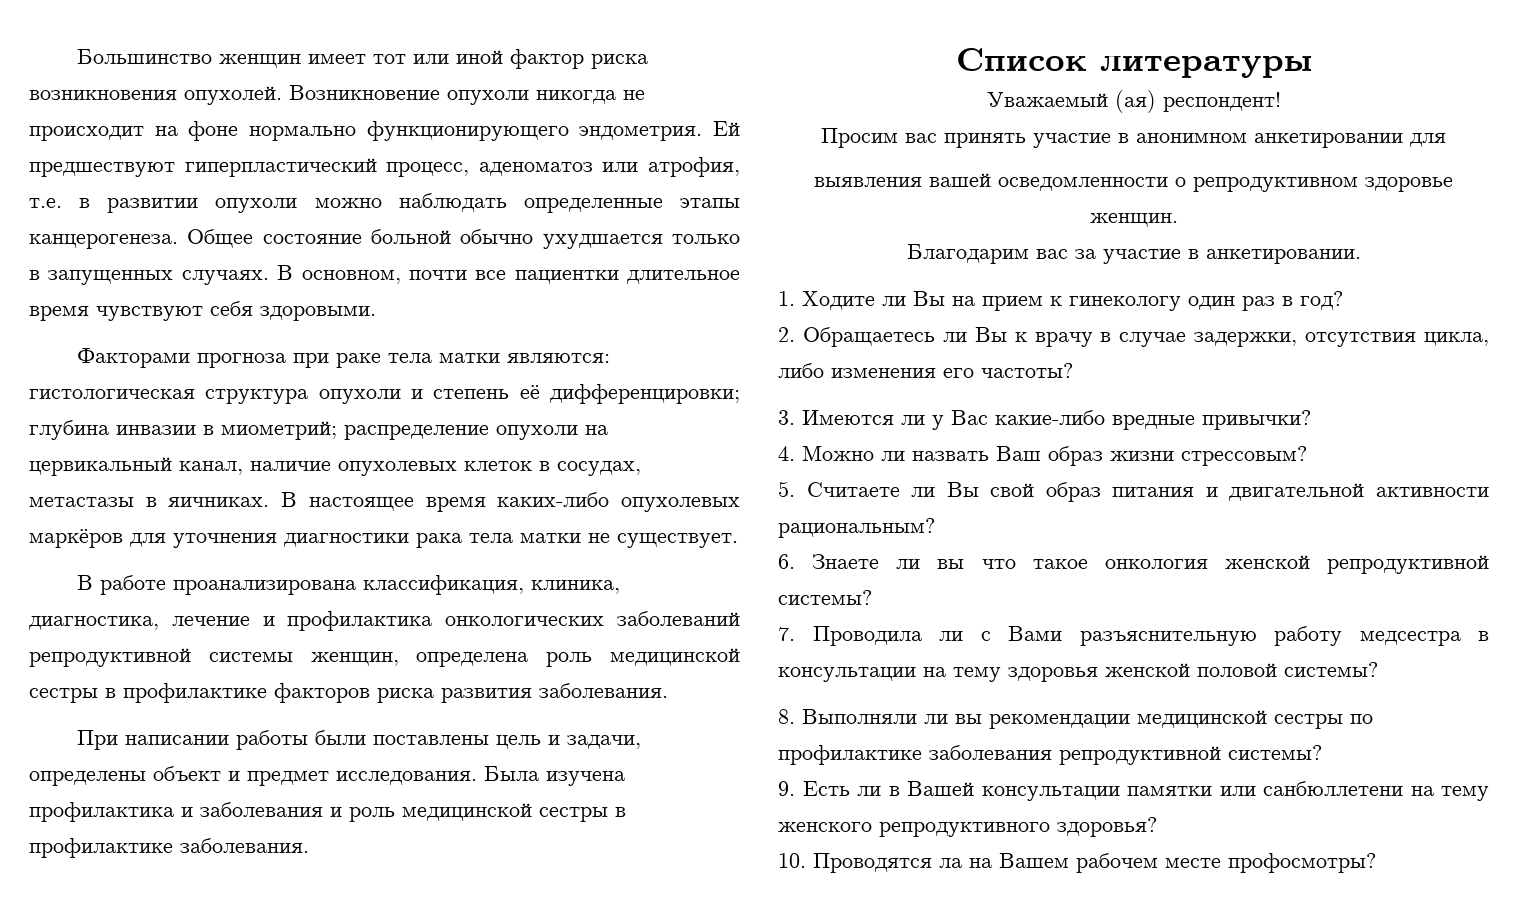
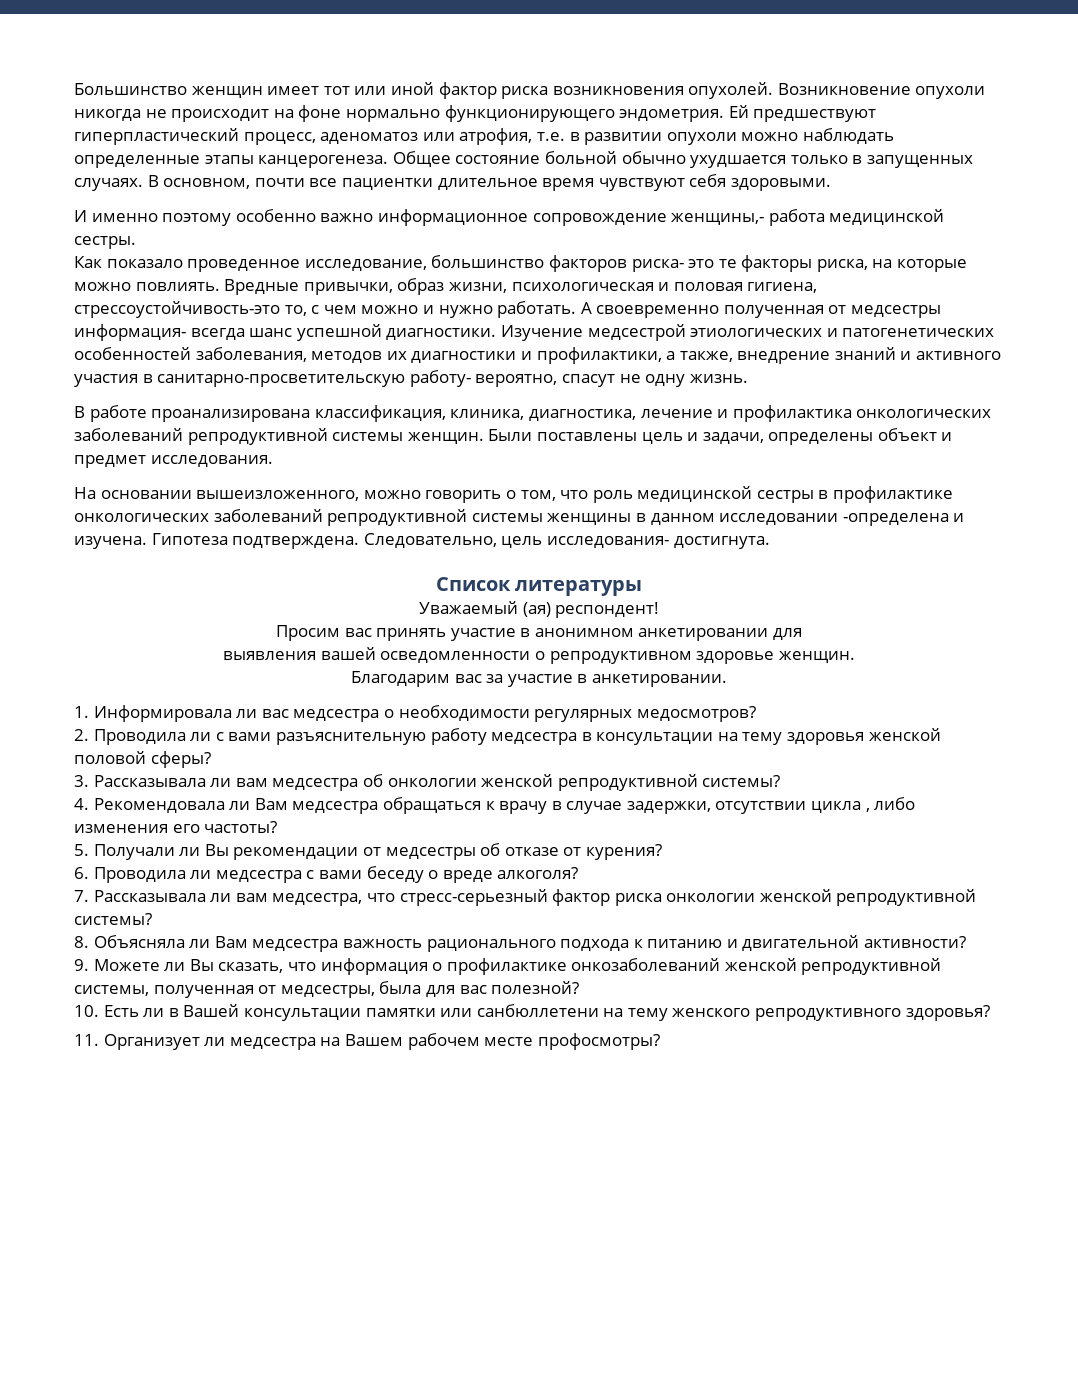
[76,348,610,368] [29,384,740,404] [29,420,608,440] [29,457,641,476] [29,492,740,512] [29,529,738,548] Факторами прогноза при раке тела матки являются: гистологическая структура опухоли и степень её дифференцировки; глубина инвазии в миометрий; распределение опухоли на цервикальный канал, наличие опухолевых клеток в сосудах, метастазы в яичниках. В настоящее время каких-либо опухолевых маркёров для уточнения диагностики рака тела матки не существует. -> [74,209,945,226] [74,236,136,249] [74,255,968,272] [74,278,818,295] [74,301,942,318] [74,324,995,341] [74,347,1002,364] [74,370,748,387] И именно поэтому особенно важно информационное сопровождение женщины,- работа медицинской сестры. // Как показало проведенное исследование, большинство факторов риска- это те факторы риска, на которые можно повлиять. Вредные привычки, образ жизни, психологическая и половая гигиена, стрессоустойчивость-это то, с чем можно и нужно работать. А своевременно полученная от медсестры информация- всегда шанс успешной диагностики. Изучение медсестрой этиологических и патогенетических особенностей заболевания, методов их диагностики и профилактики, а также, внедрение знаний и активного участия в санитарно-просветительскую работу- вероятно, спасут не одну жизнь.
[310,648,740,667] [29,683,668,703] [76,730,366,750] женщин, определена роль медицинской сестры в профилактике факторов риска развития заболевания. // При написании работы были -> [407,429,533,444] женщин. Были
[484,766,625,786] [29,802,626,822] [29,838,309,858] Была изучена профилактика и заболевания и роль медицинской сестры в профилактике заболевания. -> [74,486,954,503] [74,509,965,526] [74,533,770,549] // На основании вышеизложенного, можно говорить о том, что роль медицинской сестры в профилактике онкологических заболеваний репродуктивной системы женщины в данном исследовании -определена и изучена. Гипотеза подтверждена. Следовательно, цель исследования- достигнута.
[802,291,1343,311] [778,327,1489,347] [778,363,1073,378] [778,410,1311,430] [778,445,1307,466] [778,481,1489,502] [778,518,935,538] [778,554,1489,574] [778,590,872,605] [778,627,795,641] Ходите ли Вы на прием к гинекологу один раз в год? // 2. Обращаетесь ли Вы к врачу в случае задержки, отсутствия цикла, либо изменения его частоты? // 3. Имеются ли у Вас какие-либо вредные привычки? // 4. Можно ли назвать Ваш образ жизни стрессовым? // 5. Считаете ли Вы свой образ питания и двигательной активности рациональным? // 6. Знаете ли вы что такое онкология женской репродуктивной системы? // 7. -> [93,705,756,722] [74,729,89,741] Информировала ли вас медсестра о необходимости регулярных медосмотров? // 2.
[1008,626,1062,641] Вами -> [228,732,272,741] вами
[1284,662,1378,677] [778,709,1373,729] [778,745,1322,765] [778,781,795,796] системы? // 8. Выполняли ли вы рекомендации медицинской сестры по профилактике заболевания репродуктивной системы? // 9. -> [150,751,211,768] [74,774,781,791] [74,797,916,814] [74,821,278,833] [74,843,662,860] [74,866,579,883] [74,889,977,906] [74,913,152,925] [74,935,967,952] [74,958,942,975] [74,981,580,998] [74,1005,99,1017] сферы? // 3. Рассказывала ли вам медсестра об онкологии женской репродуктивной системы? // 4. Рекомендовала ли Вам медсестра обращаться к врачу в случае задержки, отсутствии цикла , либо изменения его частоты? // 5. Получали ли Вы рекомендации от медсестры об отказе от курения? // 6. Проводила ли медсестра с вами беседу о вреде алкоголя? // 7. Рассказывала ли вам медсестра, что стресс-серьезный фактор риска онкологии женской репродуктивной системы? // 8. Объясняла ли Вам медсестра важность рационального подхода к питанию и двигательной активности? // 9. Можете ли Вы сказать, что информация о профилактике онкозаболеваний женской репродуктивной системы, полученная от медсестры, была для вас полезной? // 10.
[778,853,962,873] 10. Проводятся ла -> [74,1034,316,1050] 11. Организует ли медсестра

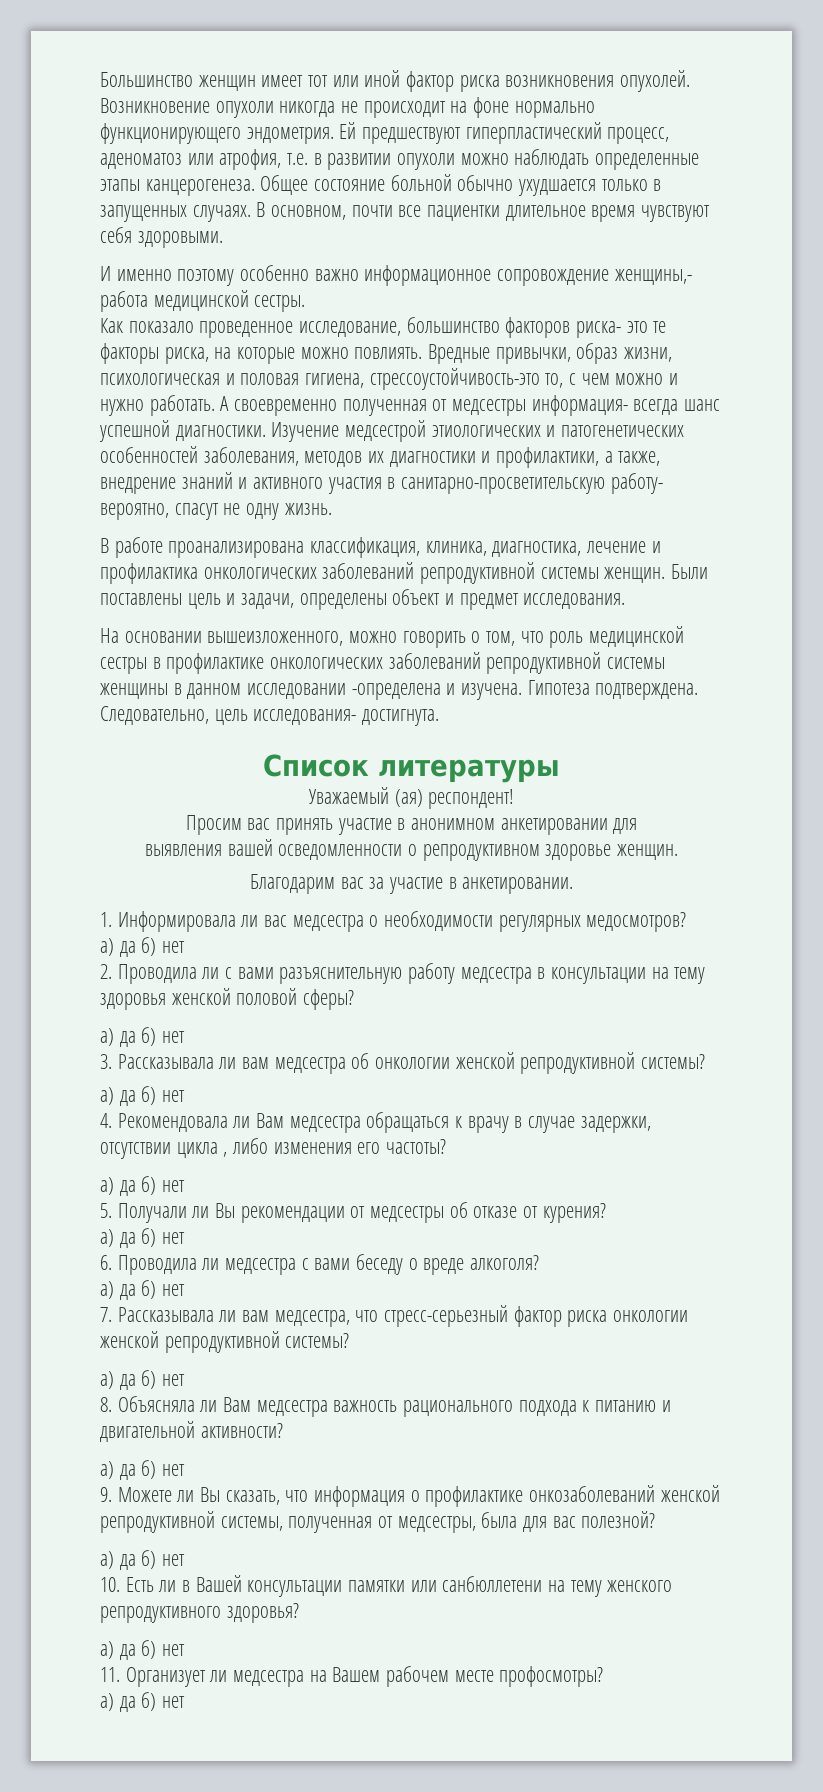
(756, 714) none -> [100,937,186,957] // a) да б) нет
(211, 759) none -> [100,1027,186,1047] // a) да б) нет
(781, 781) none -> [100,1086,186,1106] // a) да б) нет
(278, 827) none -> [100,1176,186,1196] // a) да б) нет
(662, 852) none -> [100,1228,186,1248] // a) да б) нет
(579, 873) none -> [100,1280,186,1300] // a) да б) нет
(152, 919) none -> [100,1370,186,1390] // a) да б) нет
(967, 942) none -> [100,1460,186,1480] // a) да б) нет
(580, 987) none -> [100,1550,186,1570] // a) да б) нет
(990, 1013) none -> [100,1640,186,1660] // a) да б) нет
(660, 1041) none -> [100,1692,186,1712] // a) да б) нет

